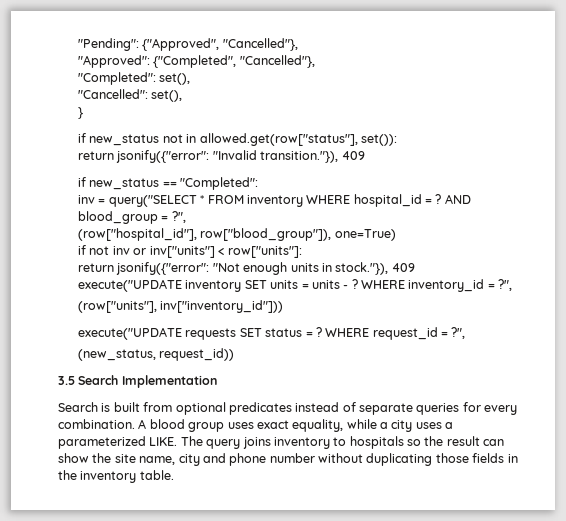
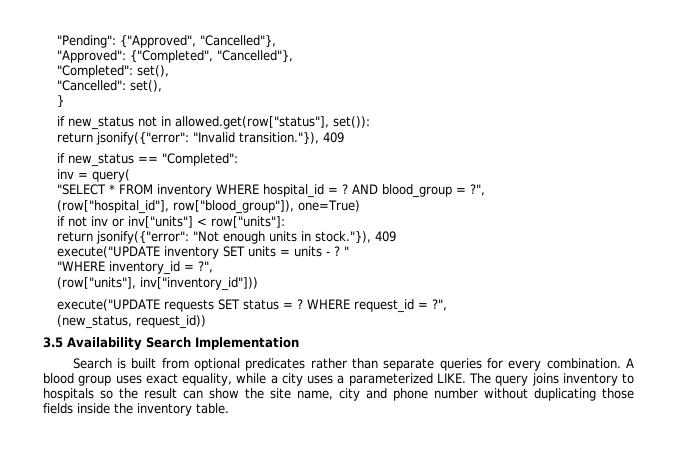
[108,195,197,207] query("SELECT -> [91,169,130,182] [56,184,106,195] query( // "SELECT
[361,280,406,289] WHERE -> [343,246,349,256] [56,261,105,271] " // "WHERE
(75, 380) none -> [67,337,142,350] Availability
[295,402,356,412] instead of -> [310,358,379,369] rather than
[507,454,518,463] in -> [77,403,110,414] inside

